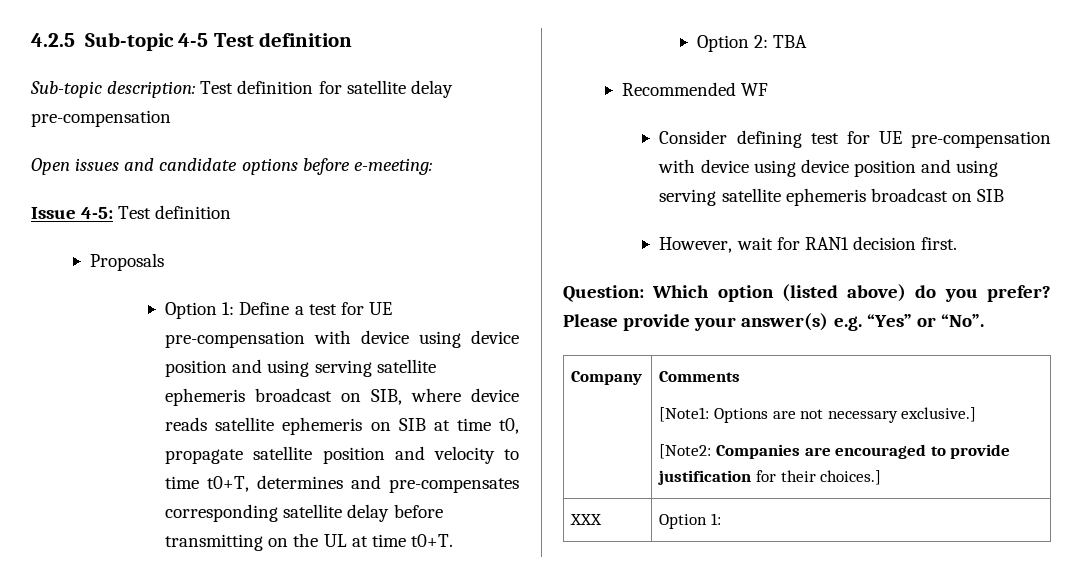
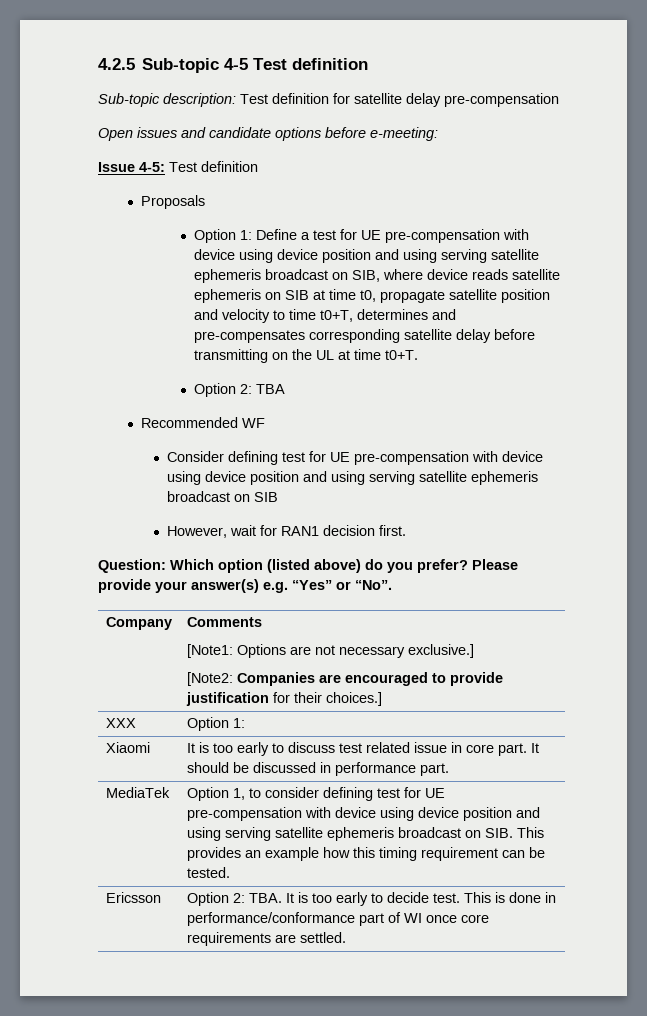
(721, 519) none -> [105,742,150,753] [186,742,539,756] [186,762,449,776] [105,787,170,798] [186,787,445,801] [186,807,540,821] [186,827,544,841] [186,847,545,861] [186,867,230,878] [105,892,161,903] [186,892,556,906] [186,912,489,926] [186,932,346,946] // Xiaomi | It is too early to discuss test related issue in core part. It should be discussed in performance part. // MediaTek | Option 1, to consider defining test for UE pre-compensation with device using device position and using serving satellite ephemeris broadcast on SIB. This provides an example how this timing requirement can be tested. // Ericsson | Option 2: TBA. It is too early to decide test. This is done in performance/conformance part of WI once core requirements are settled.

